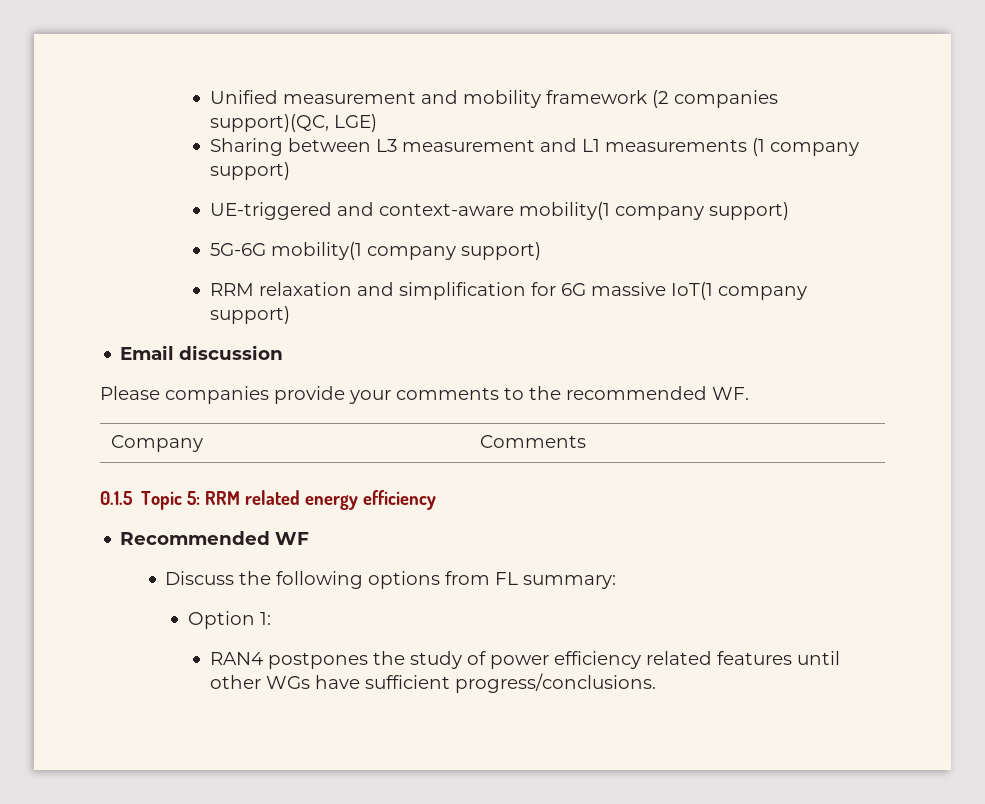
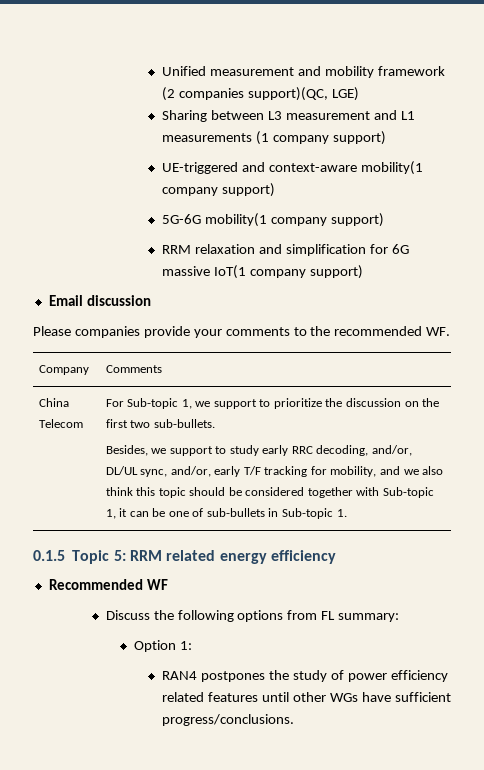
(586, 441) none -> [38,398,69,407] [38,419,83,428] [105,398,440,409] [105,419,215,428] [105,445,412,456] [105,466,444,477] [105,487,434,498] [105,508,347,519] // China Telecom | For Sub-topic 1, we support to prioritize the discussion on the first two sub-bullets. // Besides, we support to study early RRC decoding, and/or, DL/UL sync, and/or, early T/F tracking for mobility, and we also think this topic should be considered together with Sub-topic 1, it can be one of sub-bullets in Sub-topic 1.

